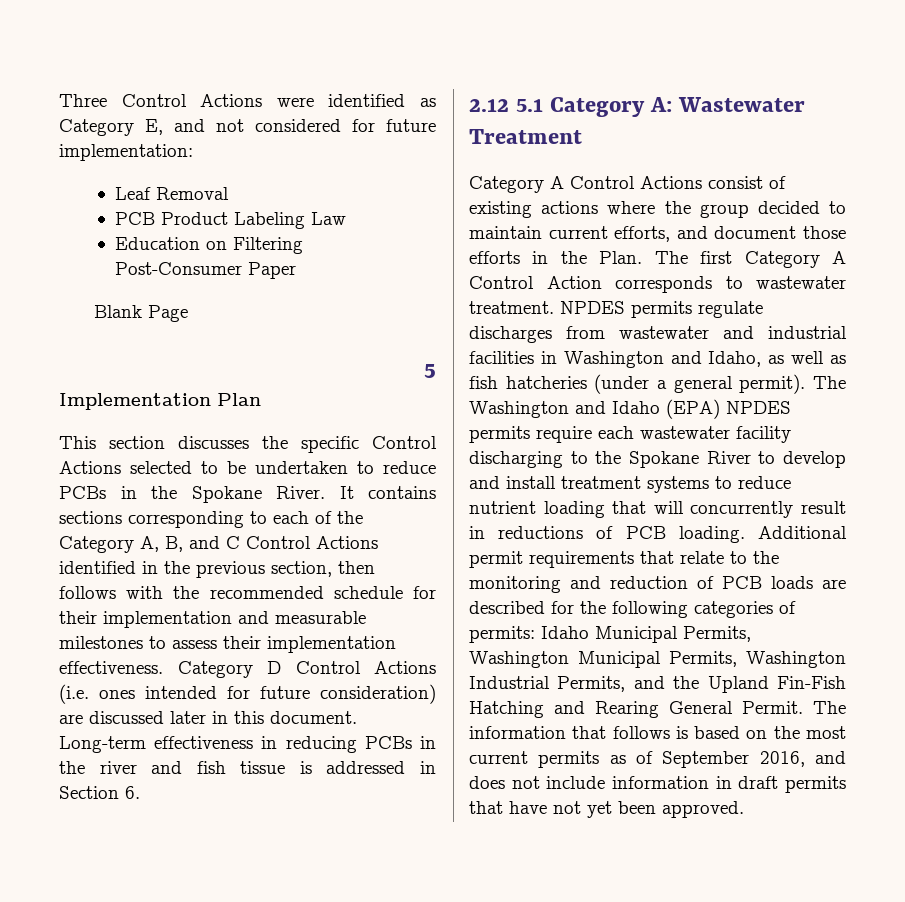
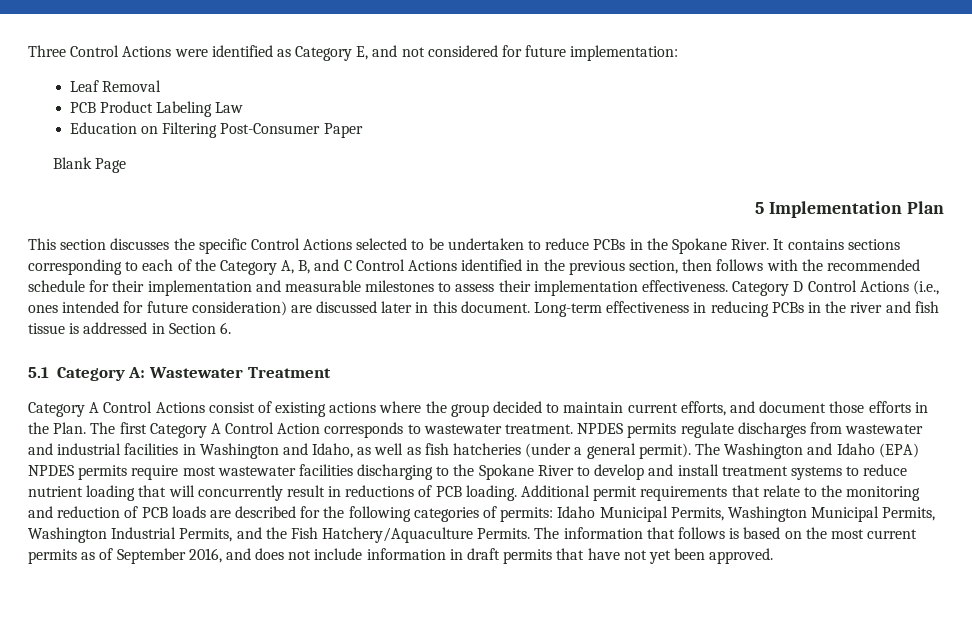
(436, 371) // -> (765, 208) none
[59,684,89,704] (i.e. -> [912,280,939,295] (i.e.,
[469,99,509,112] 2.12 -> (231, 328) none
[598,426,791,443] each wastewater facility -> [182,464,353,476] most wastewater facilities
[707,676,846,693] [469,701,803,718] Upland Fin-Fish Hatching and Rearing General Permit. -> [290,527,531,543] Fish Hatchery/Aquaculture Permits.

